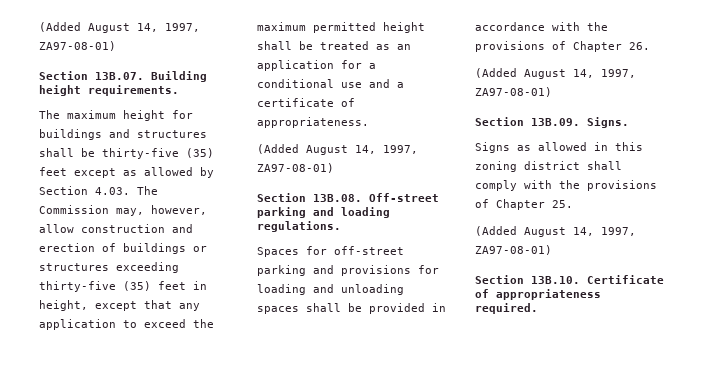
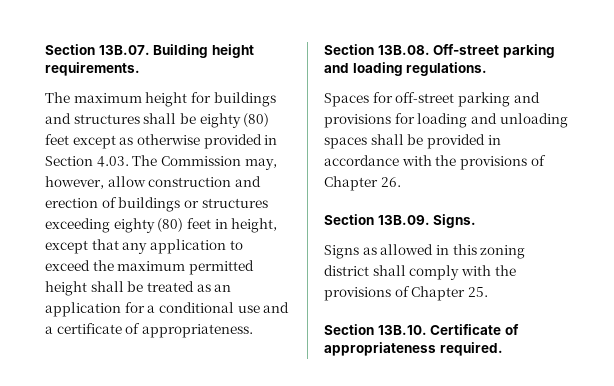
[39,22,200,33] [39,41,116,51] (Added August 14, 1997, ZA97-08-01) // -> (45, 49) none
[102,148,214,159] thirty-five (35) -> [199,113,270,128] eighty (80)
[144,167,214,178] allowed by -> [136,134,278,149] otherwise provided in
[39,281,151,292] thirty-five (35) -> [113,218,184,233] eighty (80)
[257,144,418,155] [257,163,334,173] // (Added August 14, 1997, ZA97-08-01) -> (253, 331) none
[475,68,636,79] [475,87,552,97] // (Added August 14, 1997, ZA97-08-01) -> (401, 182) none
[475,226,636,237] [475,245,552,255] // (Added August 14, 1997, ZA97-08-01) -> (488, 292) none

